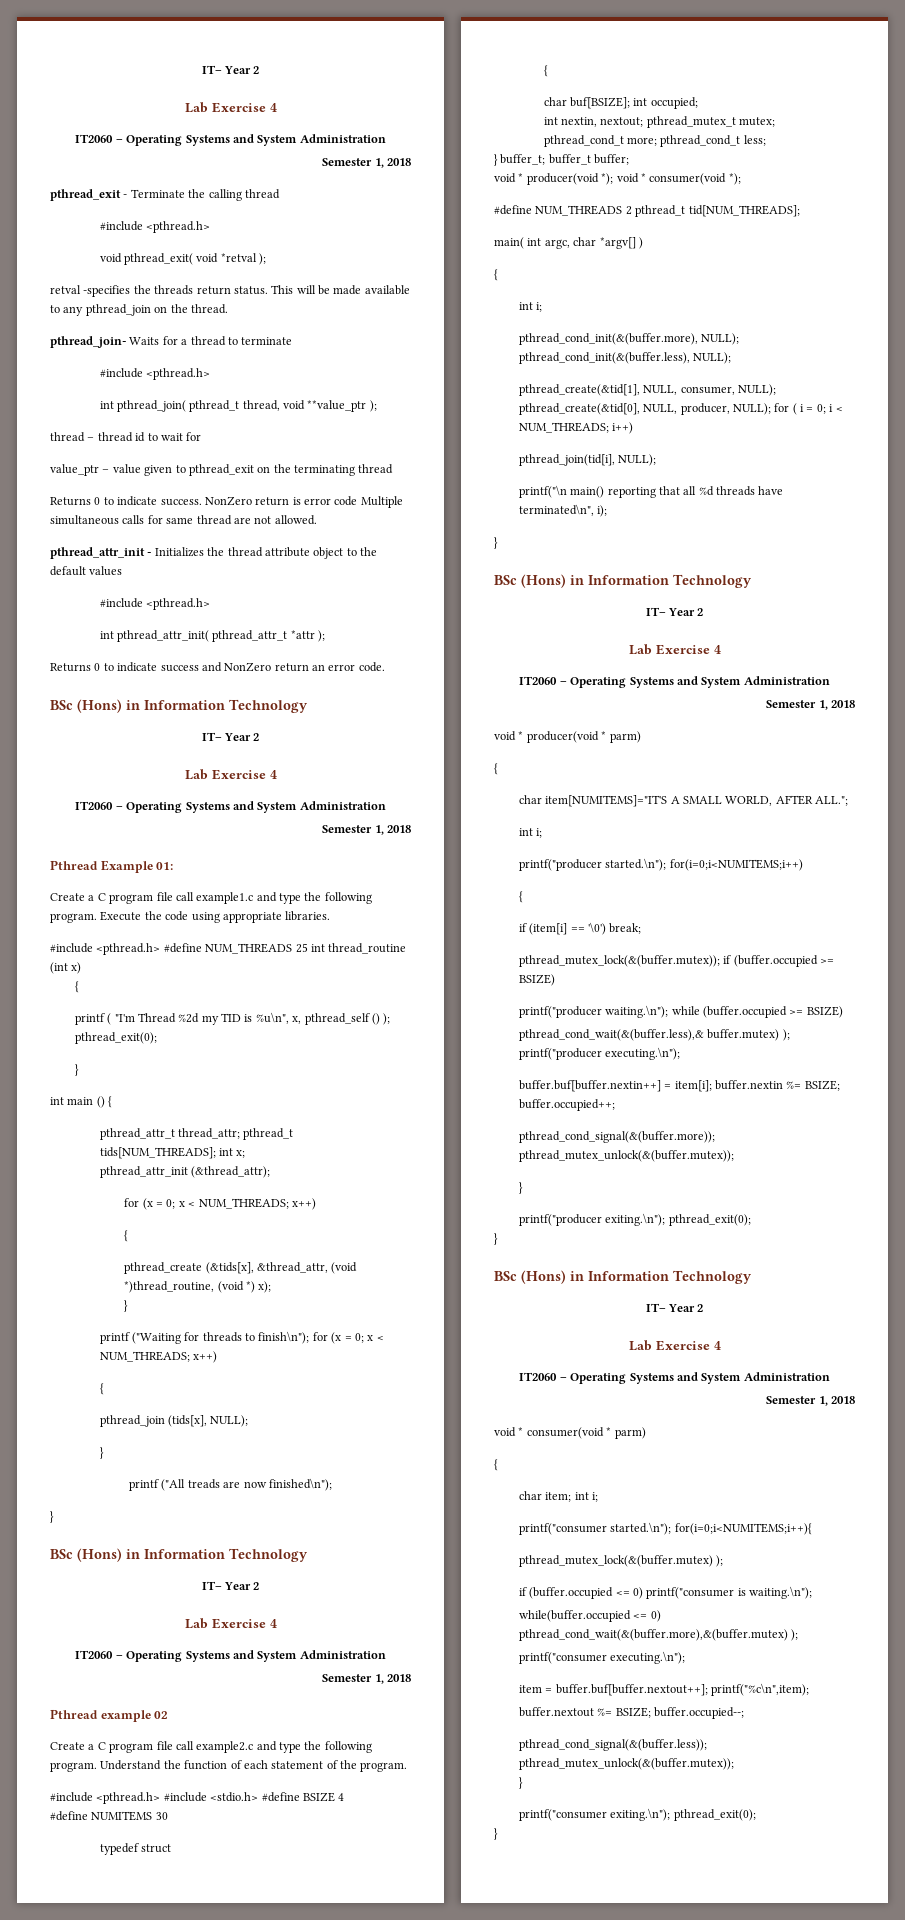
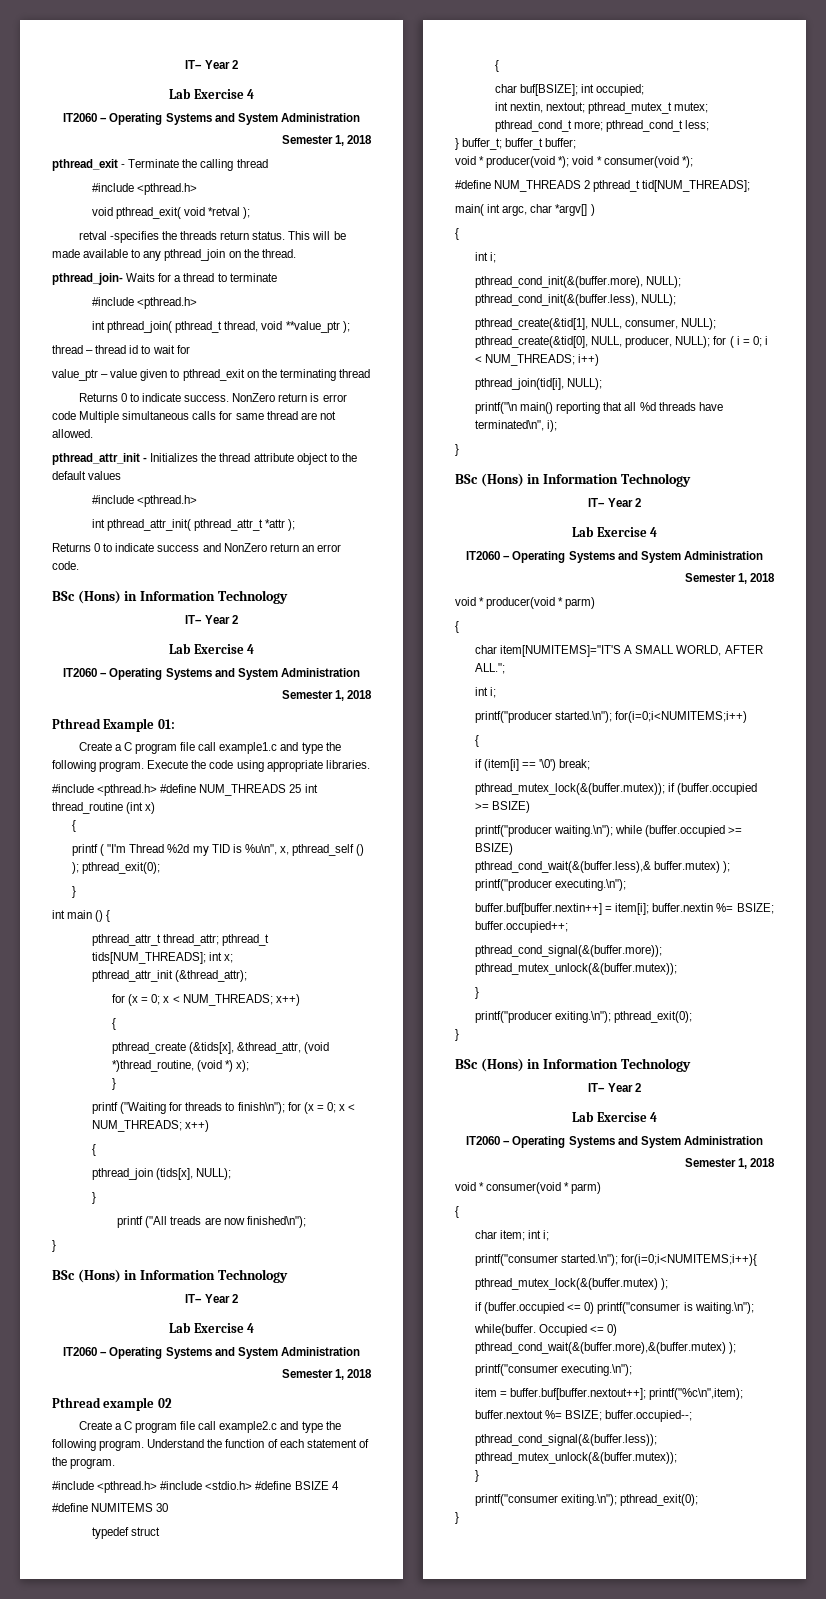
[518,1610,631,1622] while(buffer.occupied -> [473,1324,588,1336] while(buffer. Occupied

